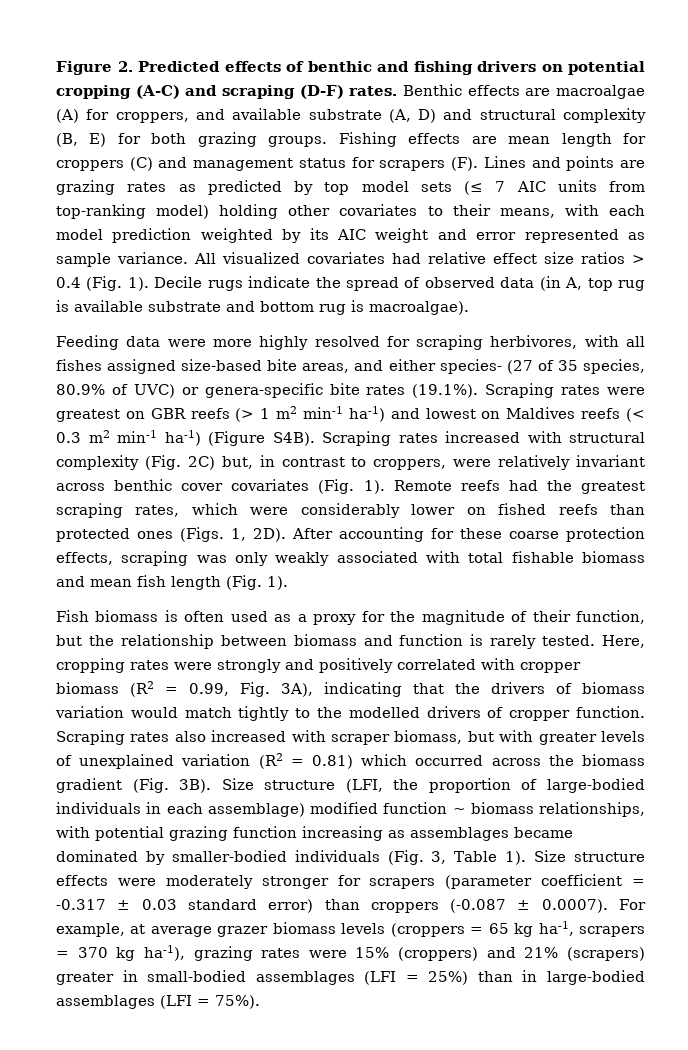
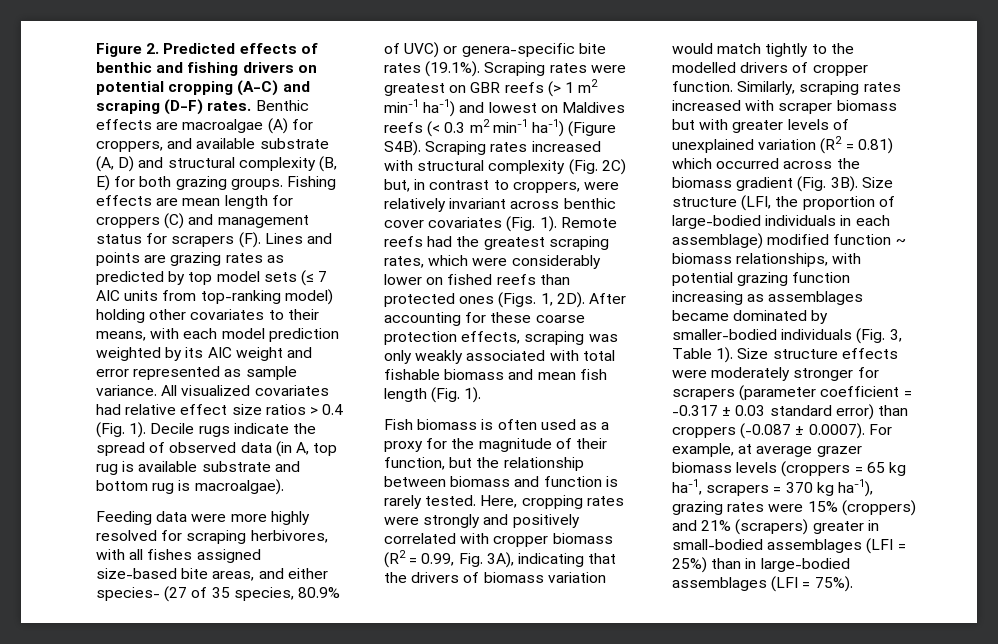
[56,730,206,745] Scraping rates also -> [737,81,901,95] Similarly, scraping rates
[394,730,463,744] biomass, -> [836,100,897,111] biomass

